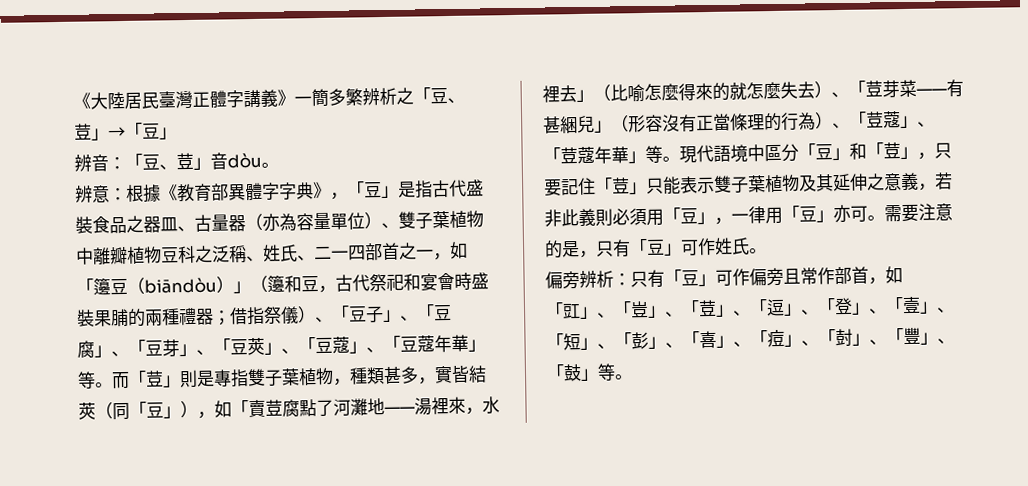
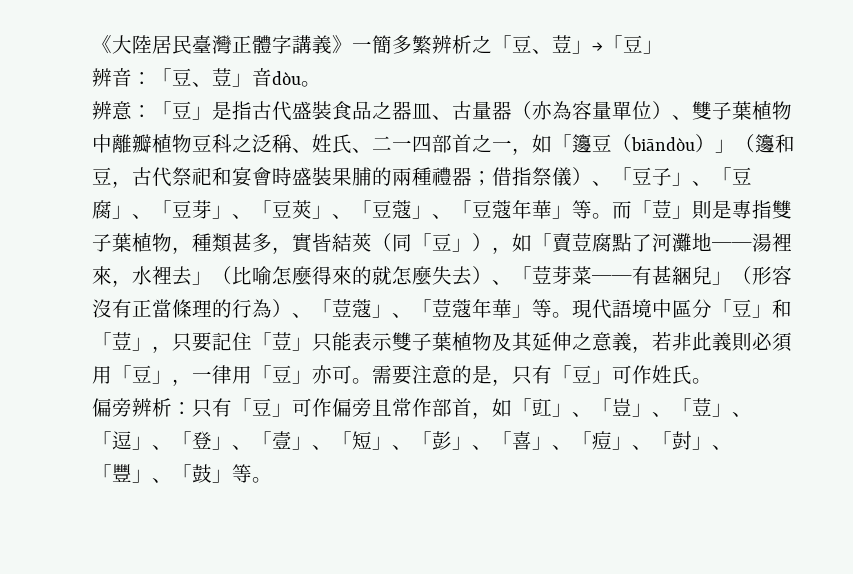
[126,181,348,203] 根據《教育部異體字字典》， -> (152, 111) none
[384,406,415,414] —— -> [712,242,752,250] ──
[916,88,947,95] —— -> [592,275,632,283] ──

